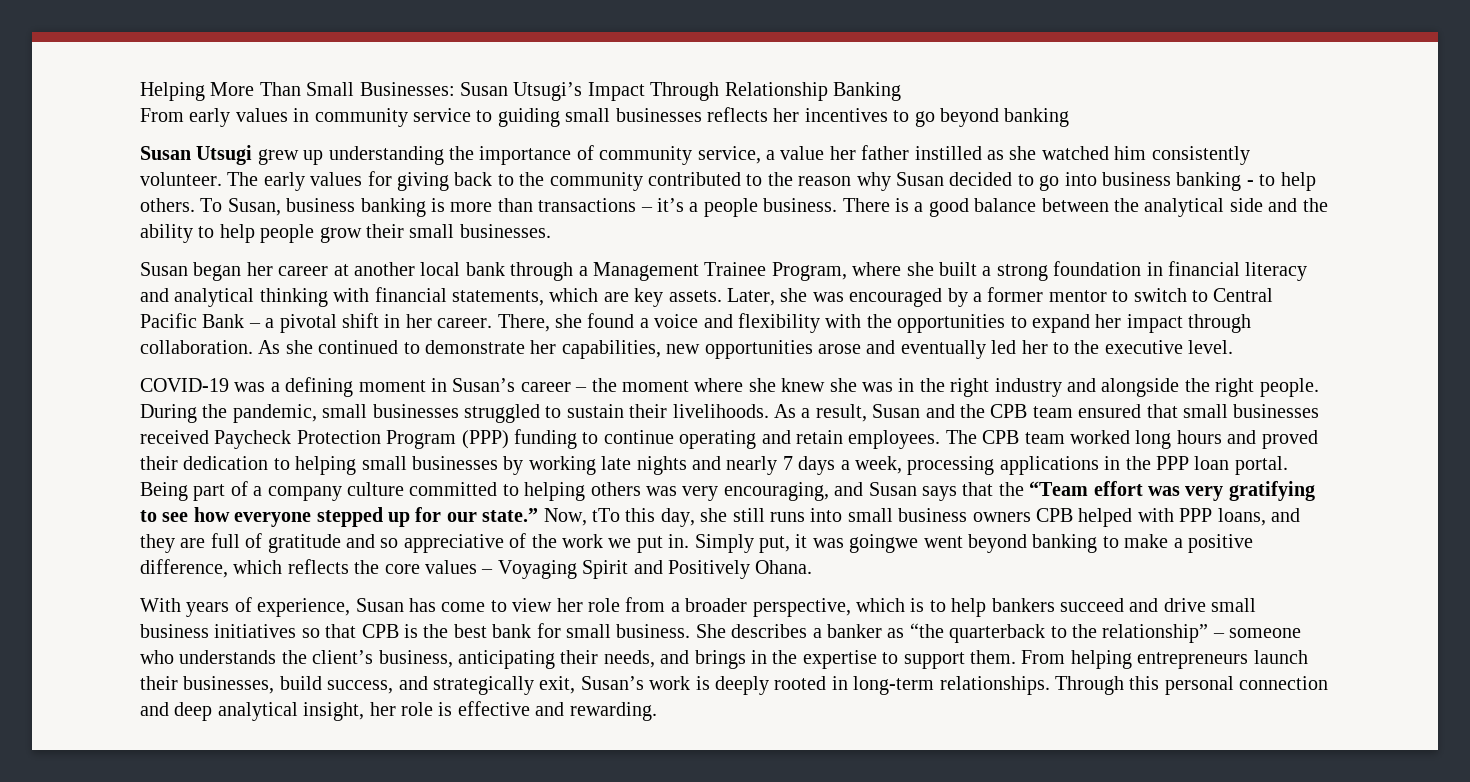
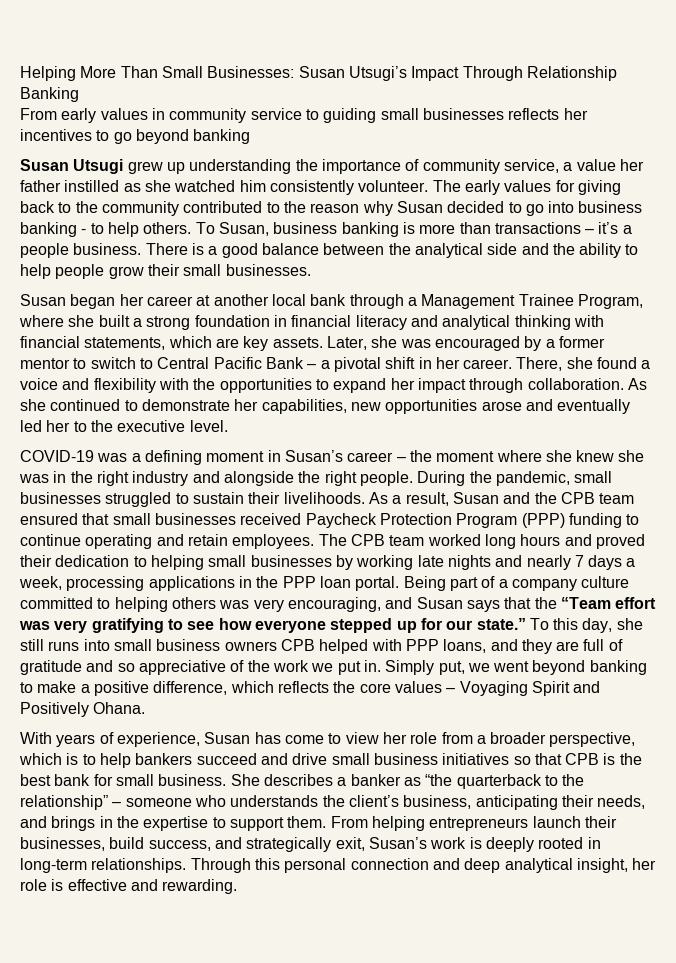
[543,508,620,526] Now, tTo -> [529,618,549,630] To
[795,534,919,553] it was goingwe -> [467,663,490,672] we

